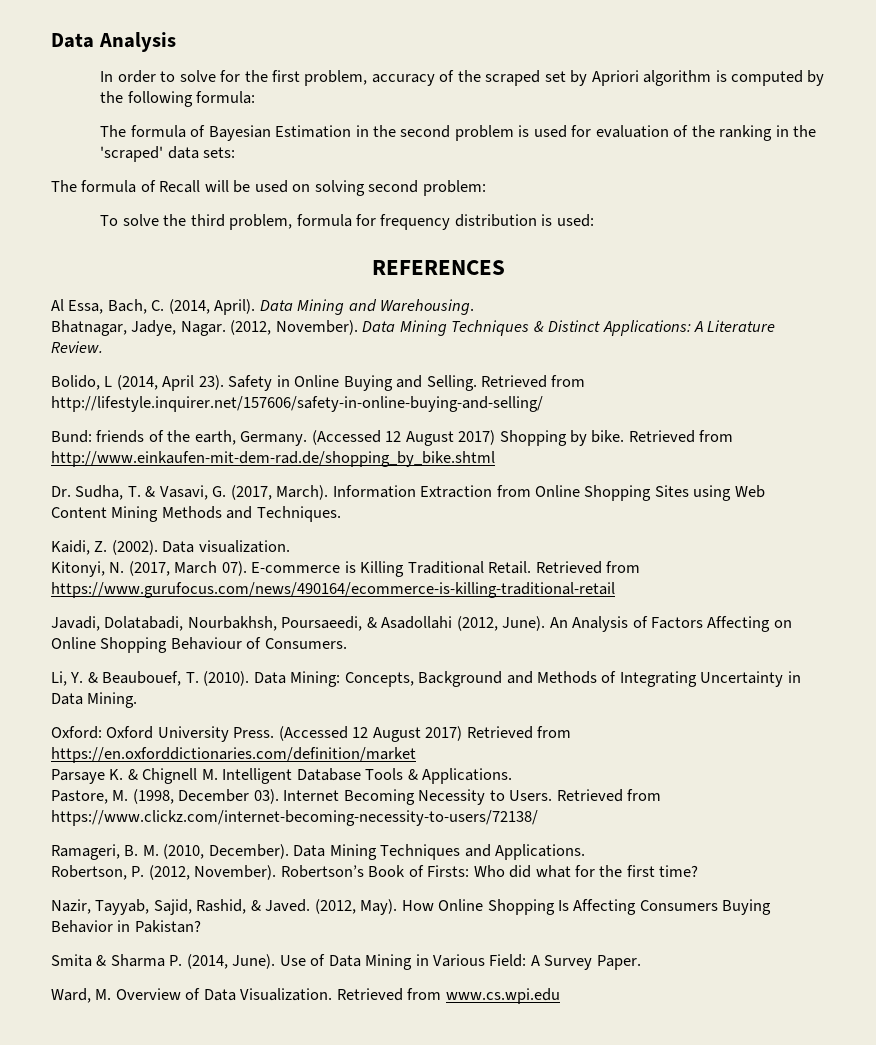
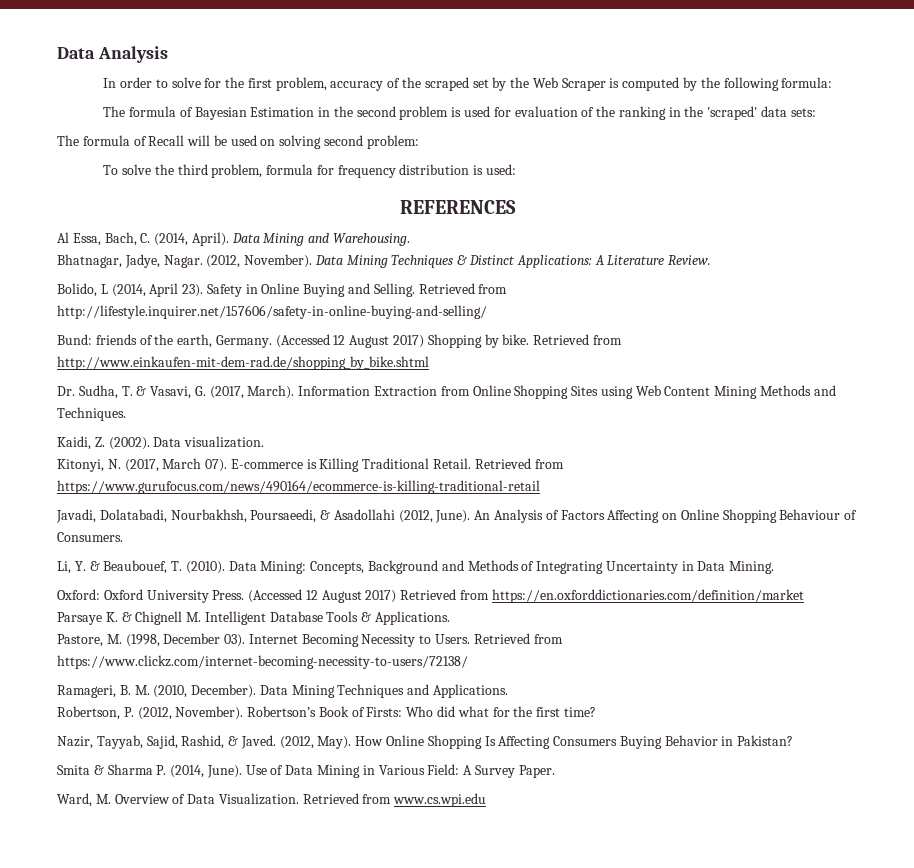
[591,70,712,86] Apriori algorithm -> [510,77,606,91] the Web Scraper

